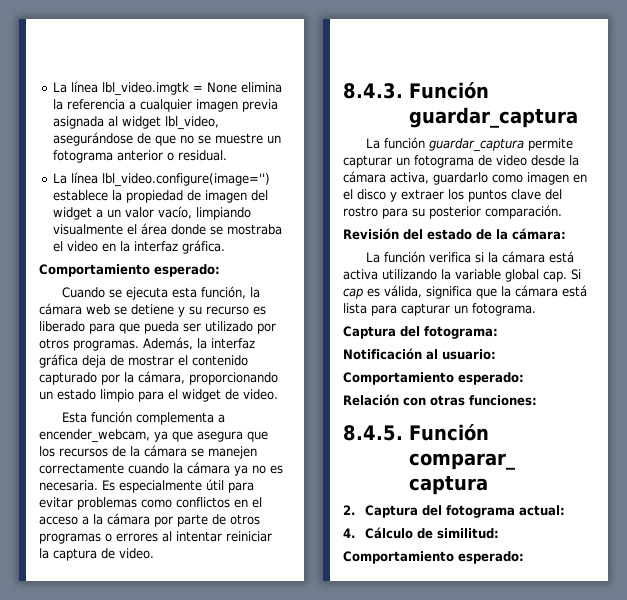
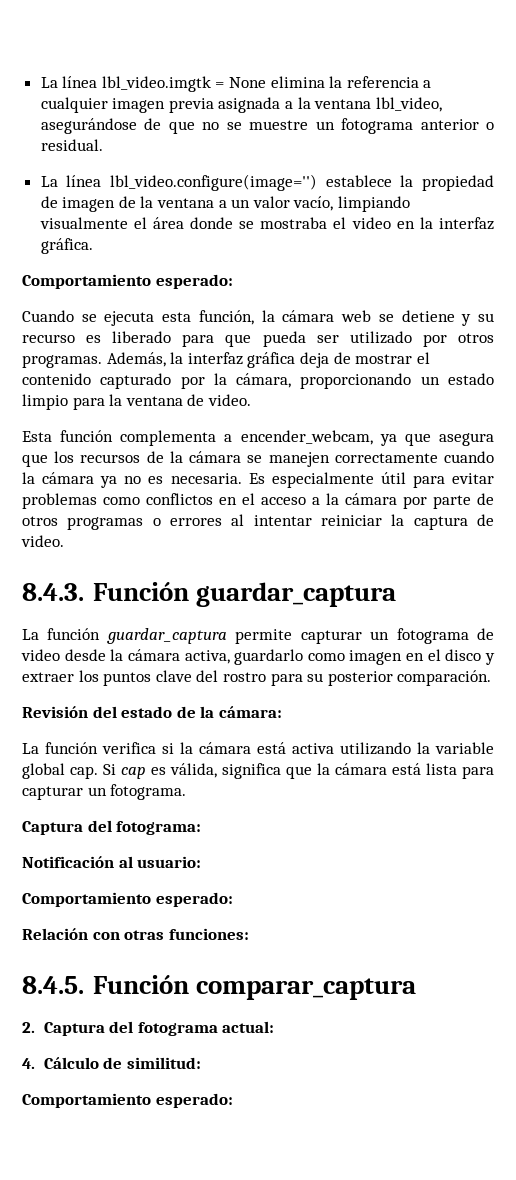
[107,116,161,129] al widget -> [285,97,372,109] a la ventana
[250,190,268,201] [52,207,92,220] del widget -> [118,196,215,208] de la ventana
[168,389,221,402] el widget -> [109,394,183,406] la ventana

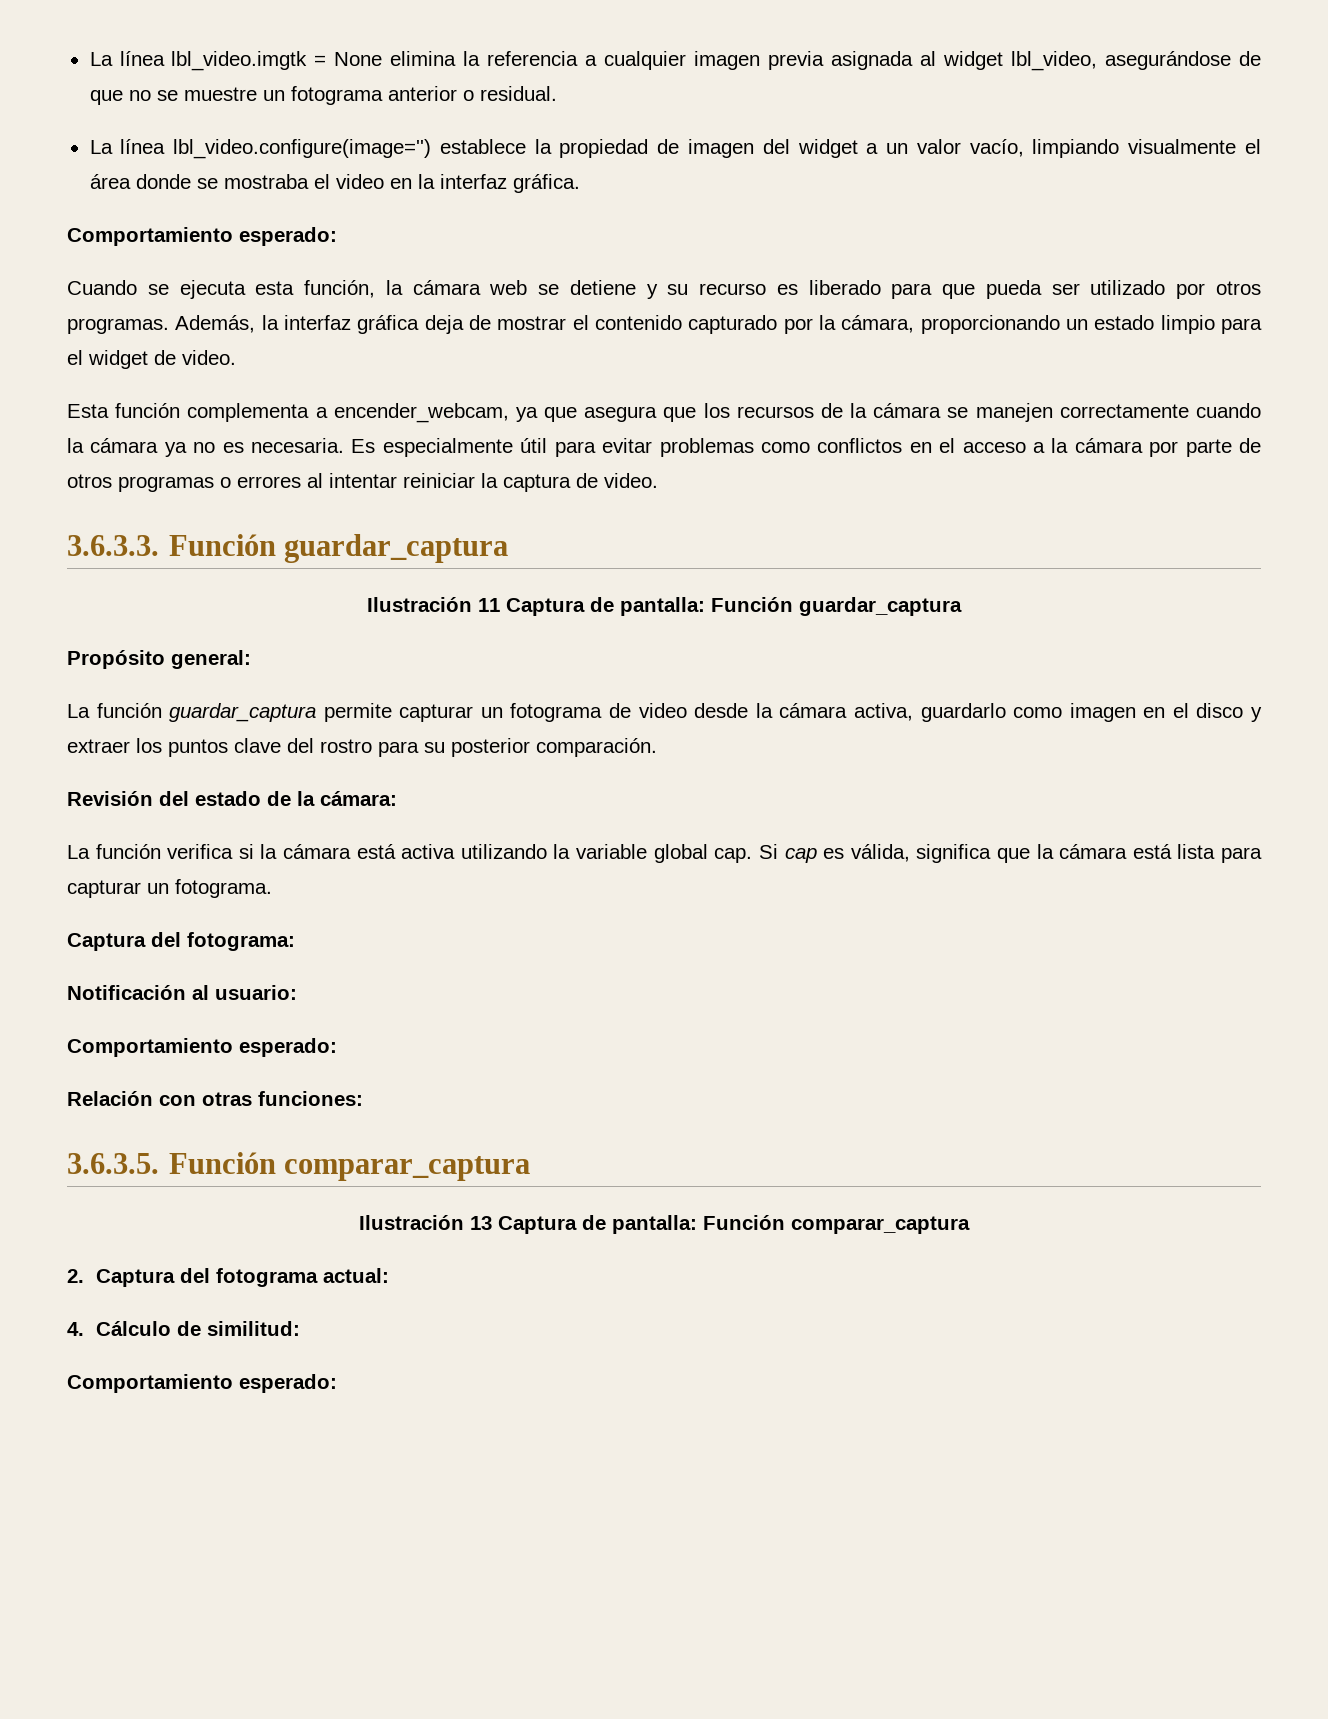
[285,97,372,109] a la ventana -> [920,51,1004,70] al widget
[118,196,215,208] de la ventana -> [762,139,858,158] del widget
[109,394,183,406] la ventana -> [67,350,148,369] el widget
[22,582,396,607] 8.4.3. Función guardar_captura -> [67,534,509,563] [367,597,962,616] [67,650,251,669] 3.6.3.3. Función guardar_captura // Ilustración 11 Captura de pantalla: Función guardar_captura // Propósito general:
[22,975,416,1000] 8.4.5. Función comparar_captura -> [67,1152,531,1181] [359,1215,970,1234] 3.6.3.5. Función comparar_captura // Ilustración 13 Captura de pantalla: Función comparar_captura

